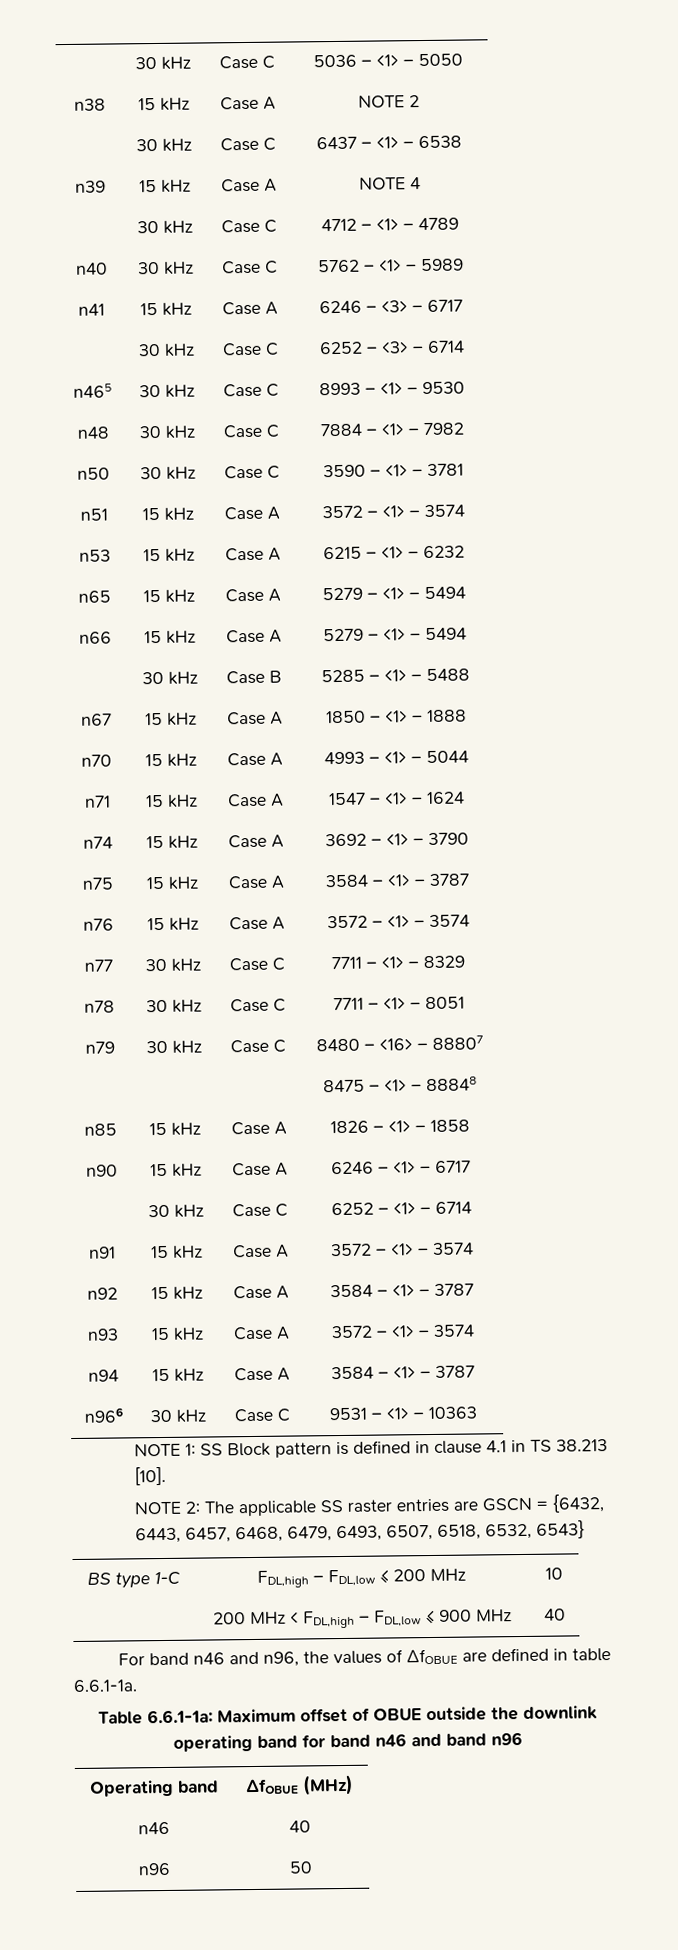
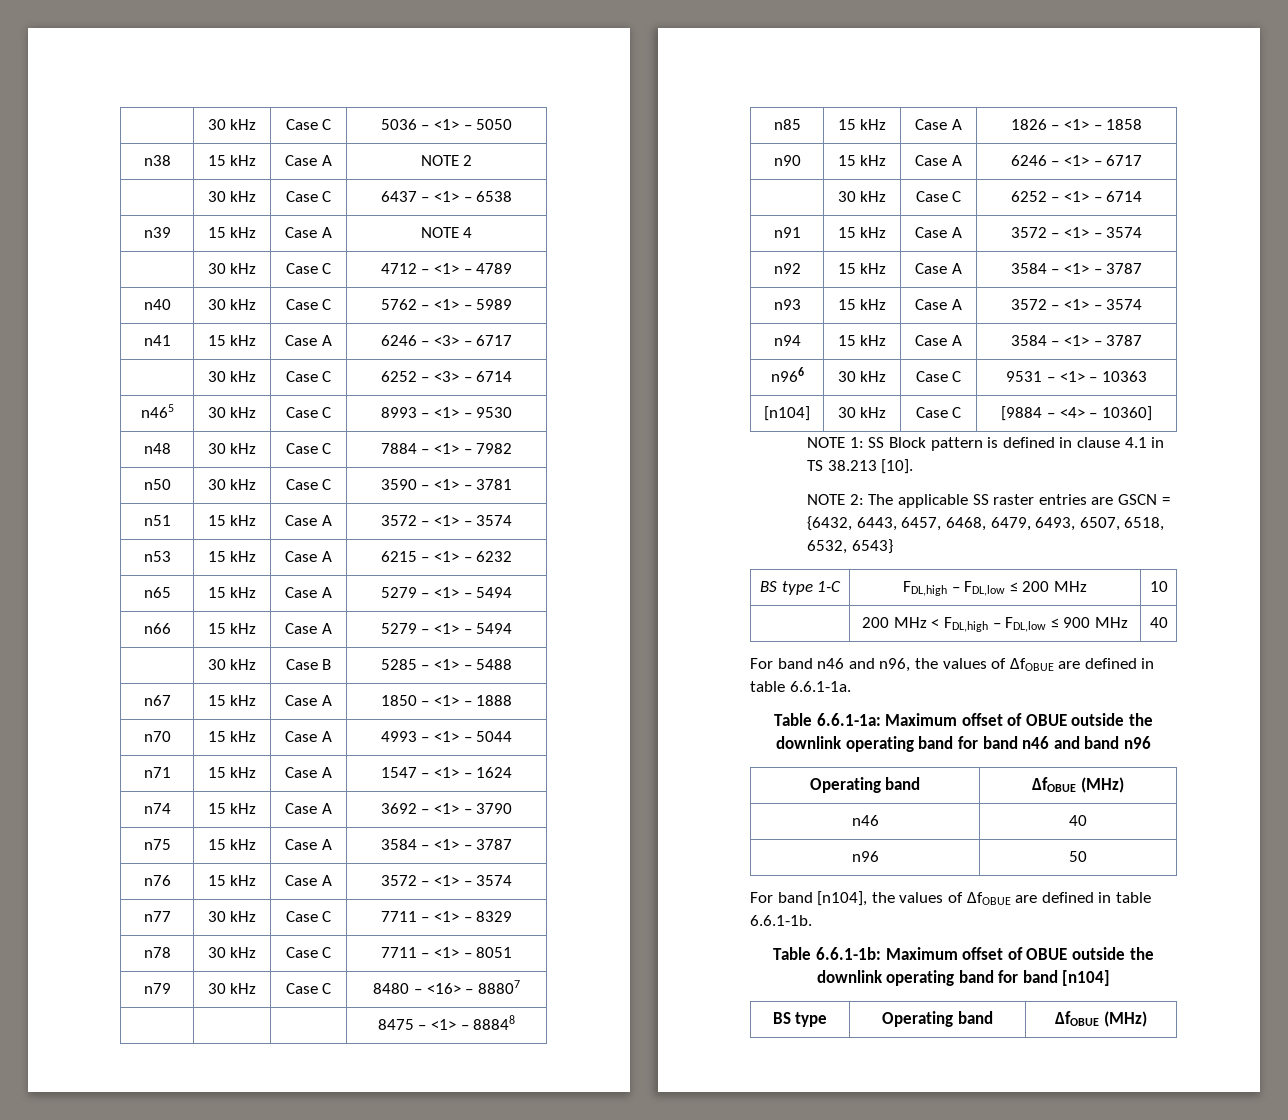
(477, 1413) none -> [764,406,810,421] [837,407,887,418] [915,407,962,418] [1001,406,1152,421] // [n104] | 30 kHz | Case C | [9884 – <4> – 10360]
(313, 1867) none -> [750,891,1151,906] [750,915,812,926] [773,947,1154,960] [816,970,1111,986] [772,1012,828,1027] [882,1011,993,1027] [1055,1011,1147,1027] // For band [n104], the values of ΔfOBUE are defined in table 6.6.1-1b. // Table 6.6.1-1b: Maximum offset of OBUE outside the downlink operating band for band [n104] // BS type | Operating band | ΔfOBUE (MHz)

